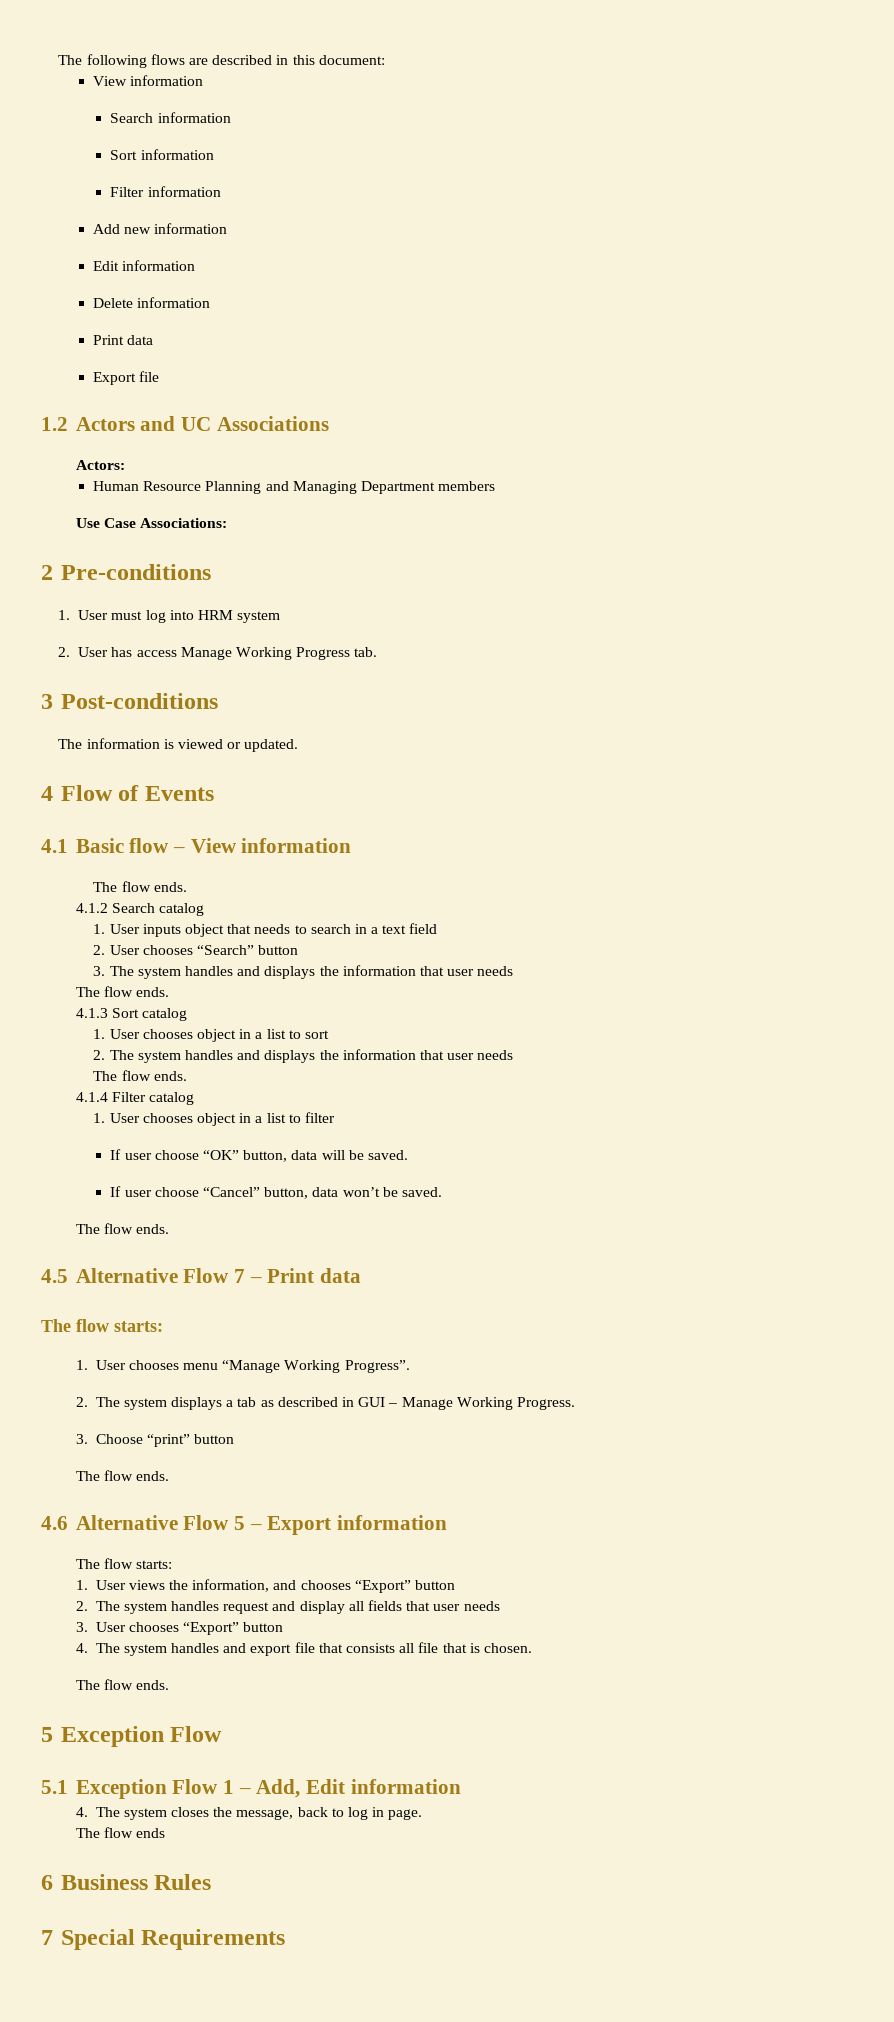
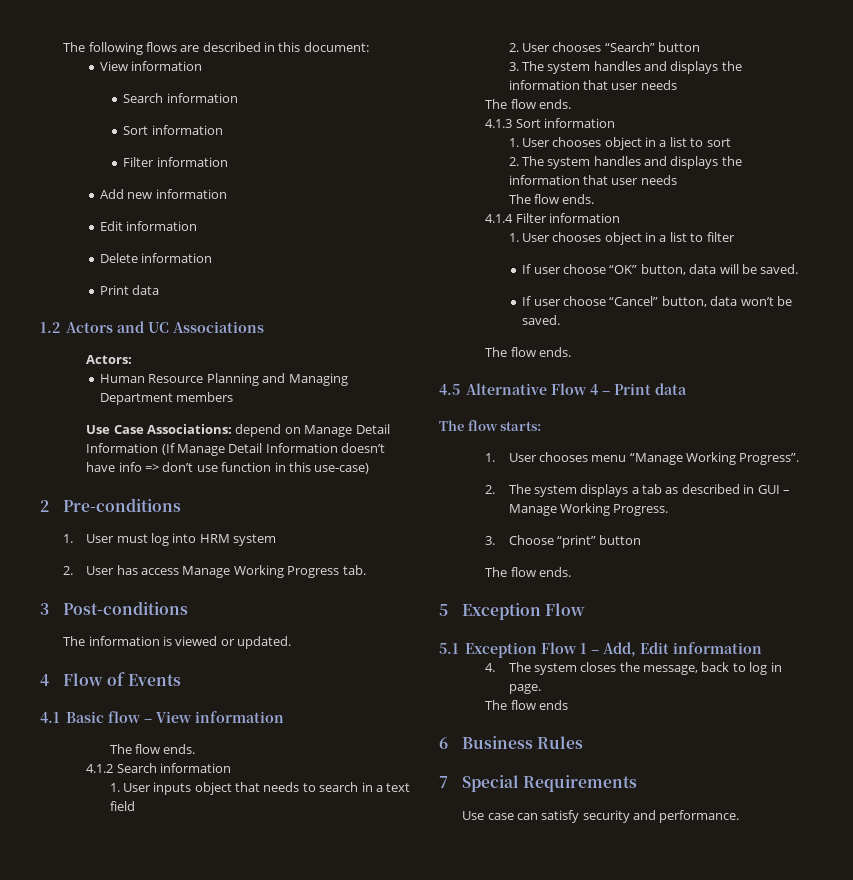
[92,371,160,385] // Export file -> (160, 290) none
(228, 523) none -> [235,424,390,437] [86,443,386,456] [86,462,370,474] depend on Manage Detail Information (If Manage Detail Information doesn’t have info => don’t use function in this use-case)
[159,903,205,916] catalog -> [160,763,232,773] information
[142,1008,188,1021] catalog -> [544,118,616,128] information
[149,1092,195,1105] catalog -> [549,213,621,223] information
[234,1269,246,1283] 7 -> [590,384,599,395] 4
[41,1515,448,1535] [75,1558,173,1569] [75,1579,455,1593] [75,1600,500,1614] [75,1622,284,1635] [75,1642,532,1656] [75,1679,170,1690] // 4.6 Alternative Flow 5 – Export information // The flow starts: // 1. User views the information, and chooses “Export” button // 2. The system handles request and display all fields that user needs // 3. User chooses “Export” button // 4. The system handles and export file that consists all file that is chosen. // The flow ends. -> (572, 572) none
(286, 1939) none -> [462,810,740,823] // Use case can satisfy security and performance.

